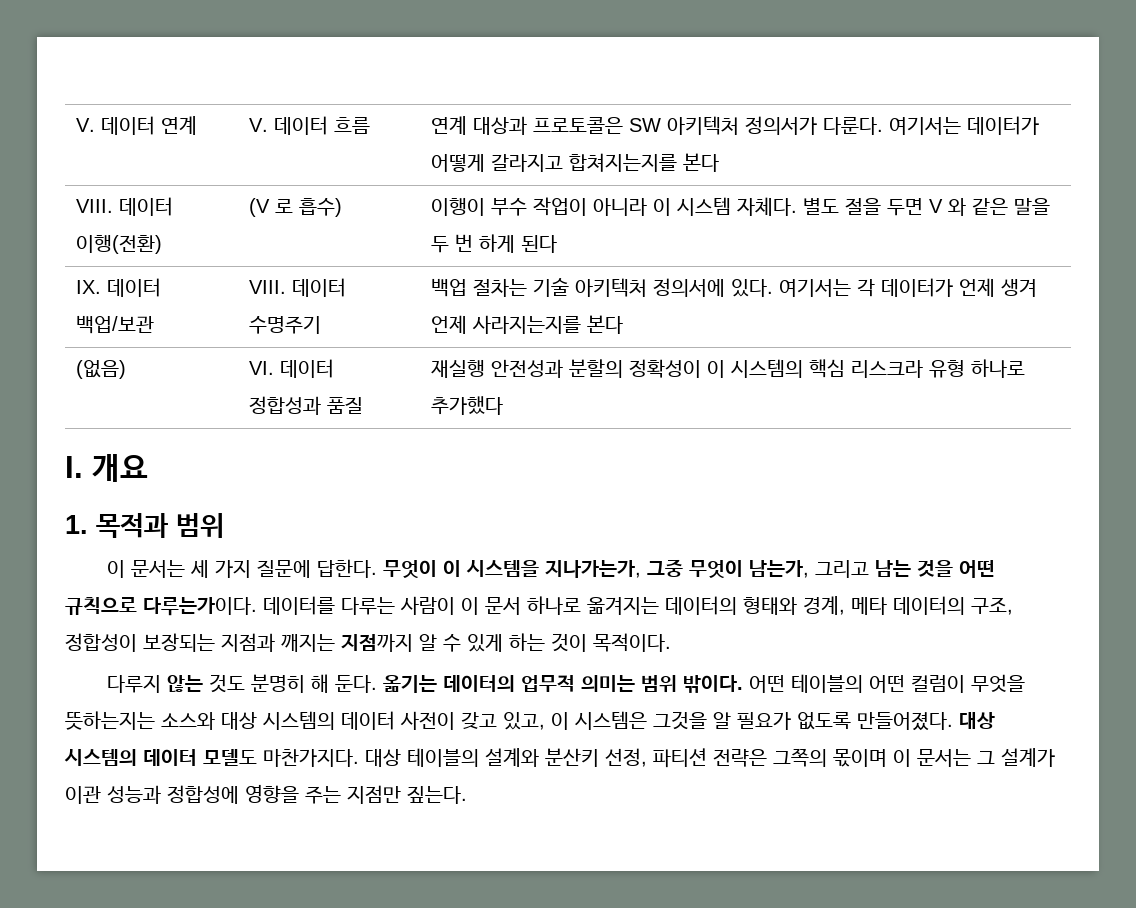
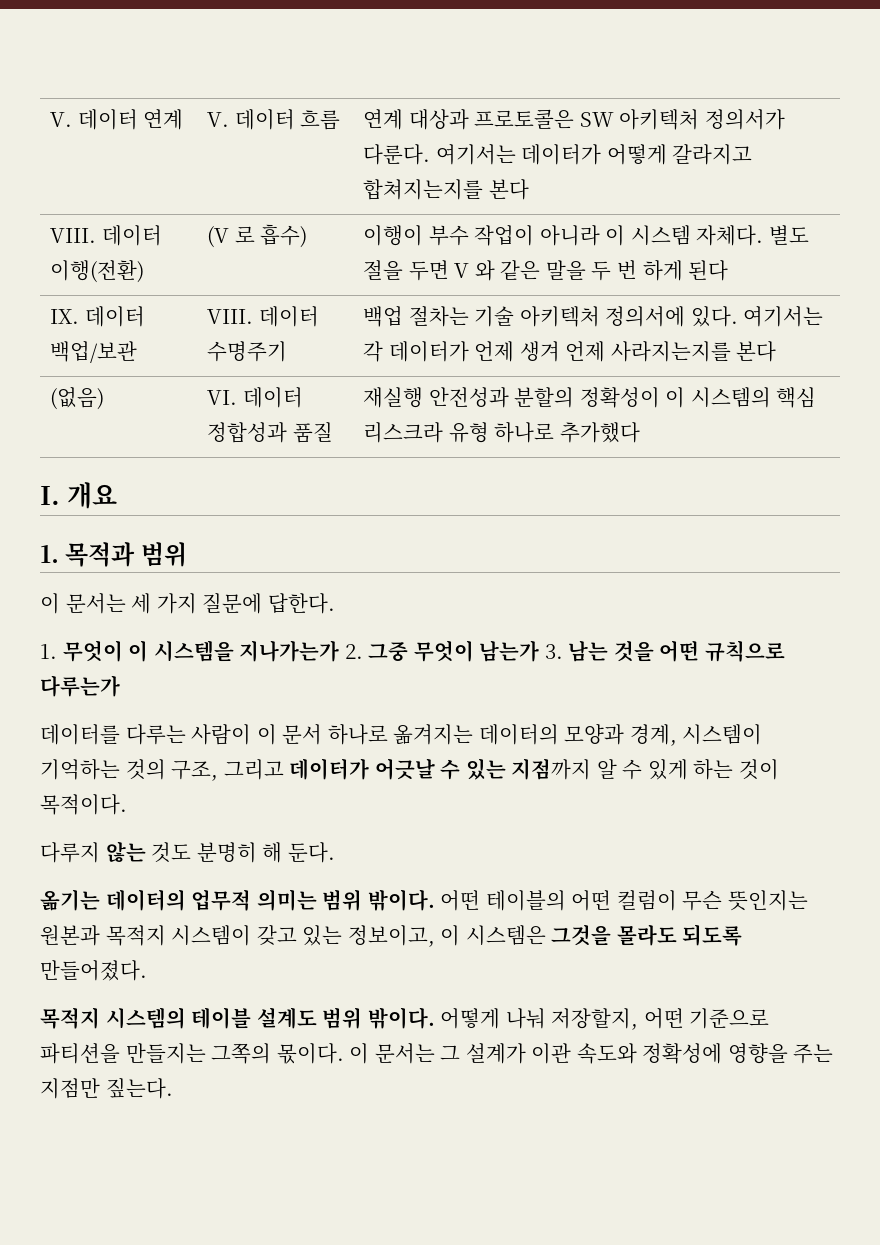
(377, 568) none -> [40,644,57,659] // 1.
[544,559,869,578] 지나가는가, 그중 무엇이 남는가, 그리고 -> [239,640,563,662] 지나가는가 2. 그중 무엇이 남는가 3.
[143,597,257,616] 다루는가이다. -> [40,675,120,697] 다루는가 //
[743,596,1013,615] [65,633,335,652] 형태와 경계, 메타 데이터의 구조, 정합성이 보장되는 지점과 깨지는 -> [564,724,763,746] [40,758,506,781] 모양과 경계, 시스템이 기억하는 것의 구조, 그리고 데이터가 어긋날 수 있는
(377, 684) none -> (335, 852) //
[970,674,1025,692] [65,711,995,731] [64,748,887,768] 무엇을 뜻하는지는 소스와 대상 시스템의 데이터 사전이 갖고 있고, 이 시스템은 그것을 알 필요가 없도록 만들어졌다. 대상 시스템의 데이터 모델도 마찬가지다. 대상 테이블의 설계와 분산키 선정, 파티션 전략은 그쪽의 몫이며 -> [682,890,808,911] [40,924,743,947] [40,960,147,981] [40,1007,770,1030] [40,1043,344,1064] 무슨 뜻인지는 원본과 목적지 시스템이 갖고 있는 정보이고, 이 시스템은 그것을 몰라도 되도록 만들어졌다. // 목적지 시스템의 테이블 설계도 범위 밖이다. 어떻게 나눠 저장할지, 어떤 기준으로 파티션을 만들지는 그쪽의 몫이다.
[107,785,239,804] 성능과 정합성에 -> [576,1043,723,1064] 속도와 정확성에

